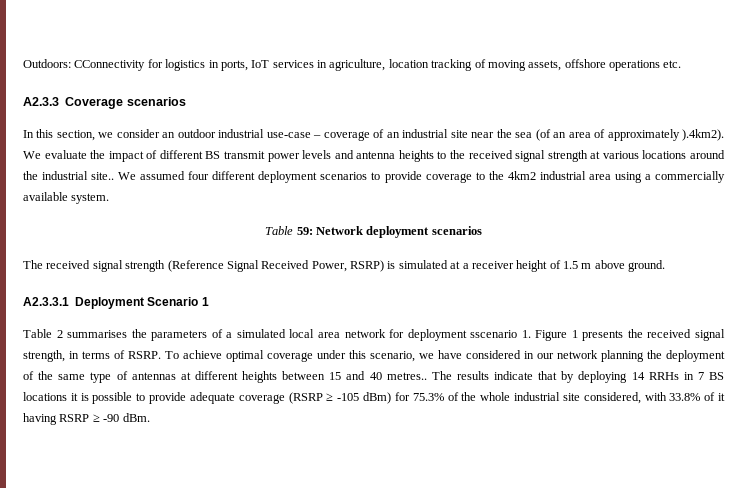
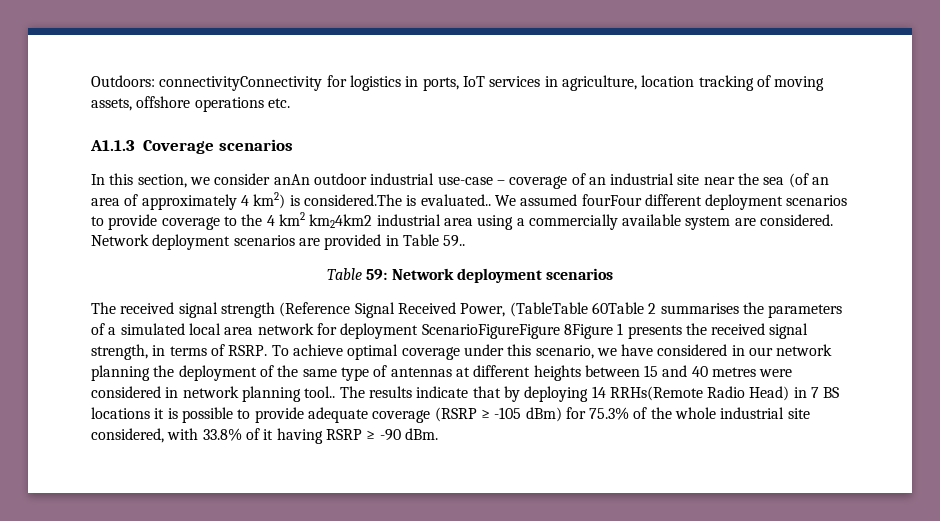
[74,60,146,71] CConnectivity -> [159,76,323,91] connectivityConnectivity
[23,97,59,106] A2.3.3 -> [90,140,135,151] A1.1.3
[162,132,176,138] an -> [273,174,310,185] anAn
[681,129,724,141] [23,150,725,162] [23,171,115,180] ).4km2). We evaluate the impact of different BS transmit power levels and antenna heights to the received signal strength at various locations around the industrial site.. -> [240,192,491,209] 4 km2) is considered.The is evaluated..
[188,171,210,180] four -> [581,194,642,206] fourFour
[507,171,536,180] 4km2 -> [266,212,373,228] 4 km2 km24km2
[71,193,110,204] system. -> [685,214,834,230] [91,234,466,250] system are considered. Network deployment scenarios are provided in Table 59..
[350,260,666,272] [23,297,209,309] [23,329,52,338] RSRP) is simulated at a receiver height of 1.5 m above ground. // A2.3.3.1 Deployment Scenario 1 // Table -> [509,302,644,317] (TableTable 60Table
[470,330,568,341] sscenario 1. Figure -> [421,324,613,339] ScenarioFigureFigure 8Figure
[386,372,427,380] metres.. -> [712,367,793,377] [91,386,336,402] metres were considered in network planning tool..
[648,372,679,380] RRHs -> [609,386,790,401] RRHs(Remote Radio Head)

